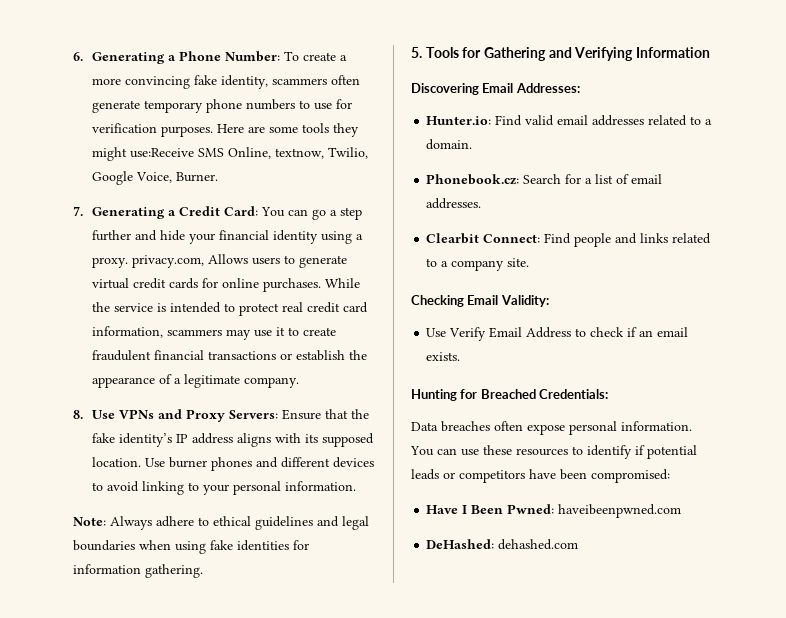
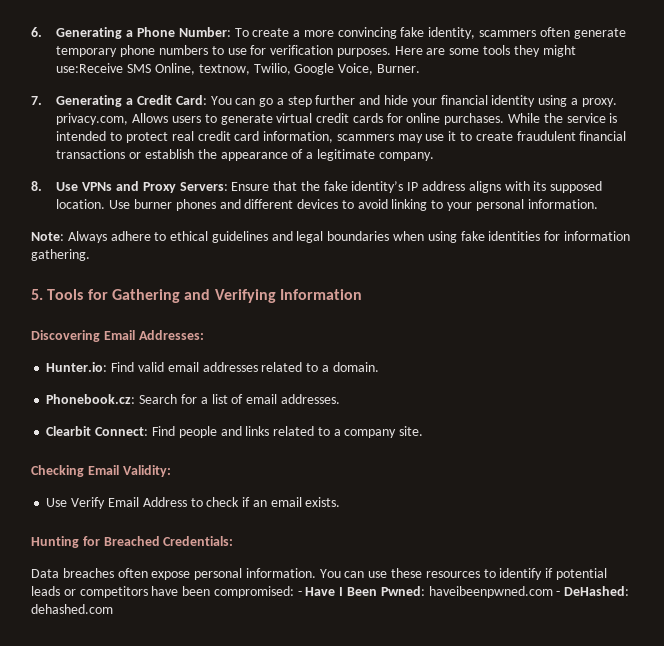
(670, 476) // -> [297,591,302,596] -
(682, 511) // -> [556,591,561,596] -

